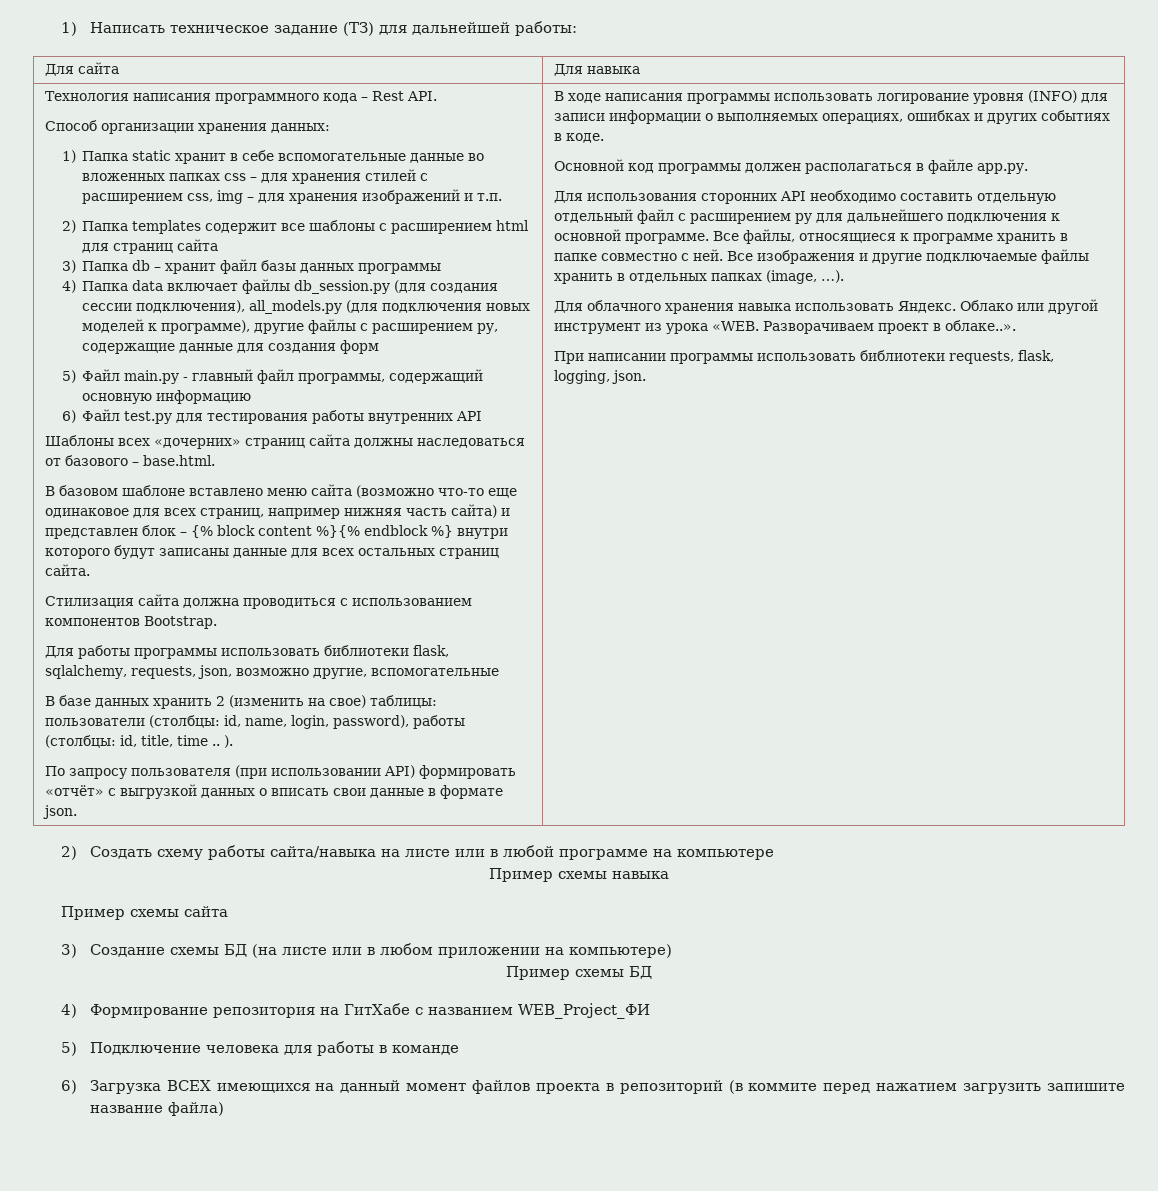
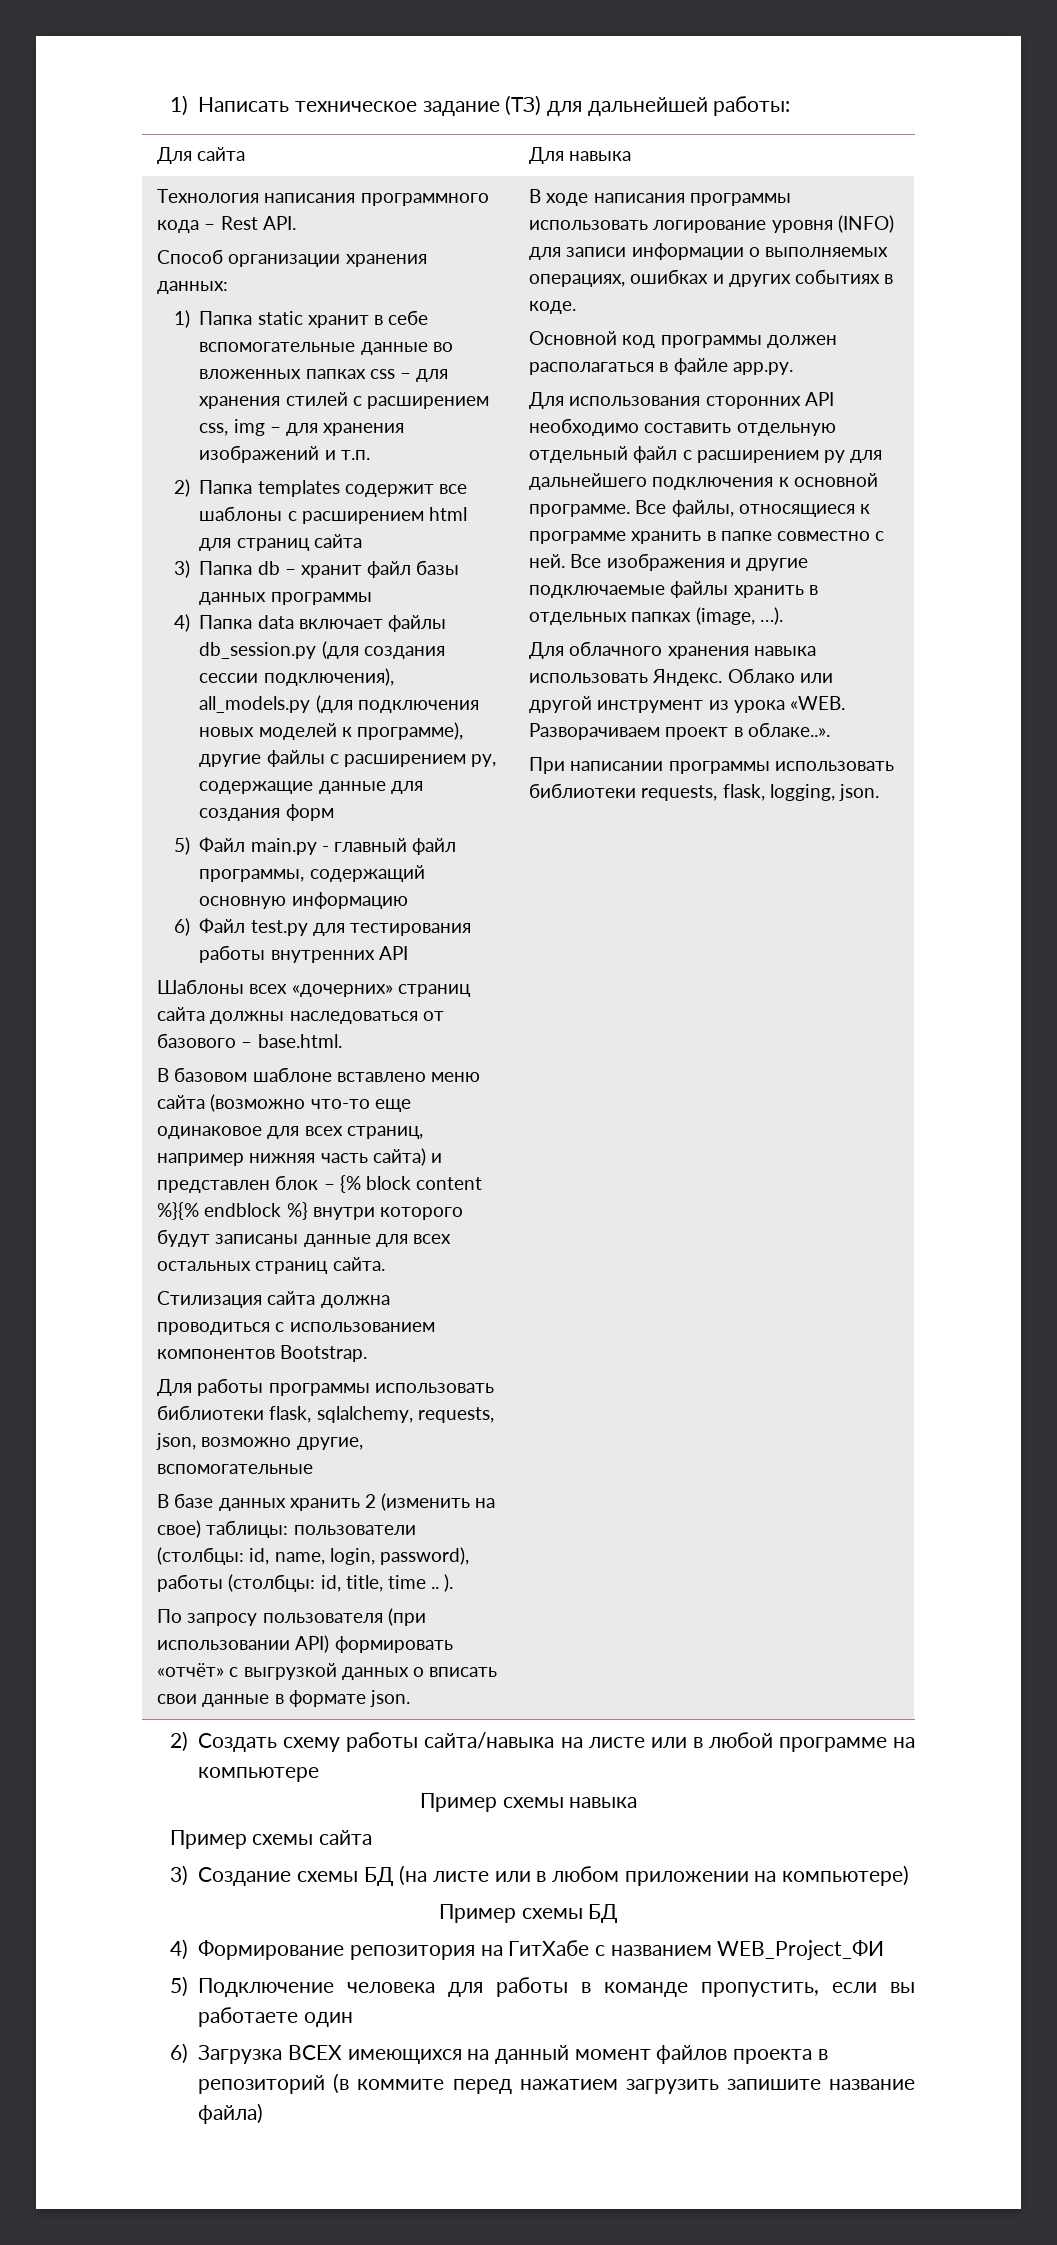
(459, 1050) none -> [701,1982,915,1997] [198,2007,353,2027] пропустить, если вы работаете один

